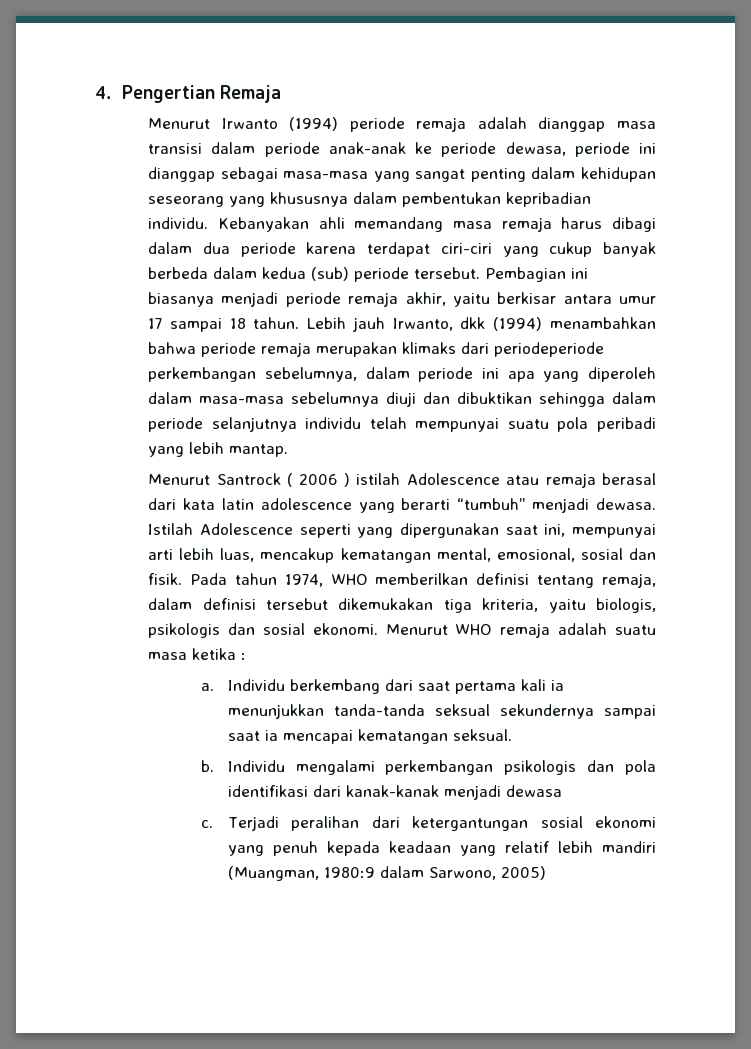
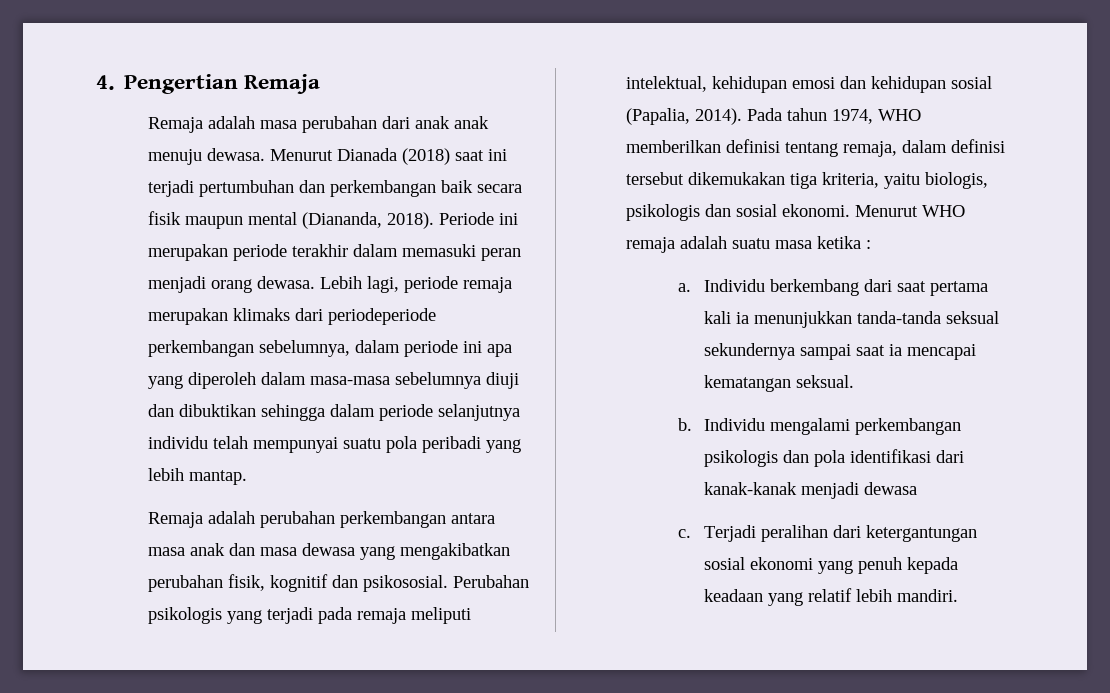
[148,117,656,132] [148,142,656,157] [148,167,656,182] [148,192,592,207] [148,217,656,232] [148,242,656,257] [148,267,589,282] [148,292,656,307] [148,317,656,332] [148,342,197,354] Menurut Irwanto (1994) periode remaja adalah dianggap masa transisi dalam periode anak-anak ke periode dewasa, periode ini dianggap sebagai masa-masa yang sangat penting dalam kehidupan seseorang yang khususnya dalam pembentukan kepribadian individu. Kebanyakan ahli memandang masa remaja harus dibagi dalam dua periode karena terdapat ciri-ciri yang cukup banyak berbeda dalam kedua (sub) periode tersebut. Pembagian ini biasanya menjadi periode remaja akhir, yaitu berkisar antara umur 17 sampai 18 tahun. Lebih jauh Irwanto, dkk (1994) menambahkan bahwa -> [148,116,490,133] [148,148,508,165] [148,180,523,197] [148,211,519,229] [148,244,522,261] [148,276,400,293] Remaja adalah masa perubahan dari anak anak menuju dewasa. Menurut Dianada (2018) saat ini terjadi pertumbuhan dan perkembangan baik secara fisik maupun mental (Diananda, 2018). Periode ini merupakan periode terakhir dalam memasuki peran menjadi orang dewasa. Lebih lagi,
[148,473,656,488] [148,498,656,513] [148,523,656,538] [148,548,656,563] [148,573,183,585] Menurut Santrock ( 2006 ) istilah Adolescence atau remaja berasal dari kata latin adolescence yang berarti “tumbuh” menjadi dewasa. Istilah Adolescence seperti yang dipergunakan saat ini, mempunyai arti lebih luas, mencakup kematangan mental, emosional, sosial dan fisik. -> [148,511,496,528] [148,543,511,560] [148,574,530,592] [148,607,472,624] [626,76,993,93] [626,108,743,125] Remaja adalah perubahan perkembangan antara masa anak dan masa dewasa yang mengakibatkan perubahan fisik, kognitif dan psikososial. Perubahan psikologis yang terjadi pada remaja meliputi intelektual, kehidupan emosi dan kehidupan sosial (Papalia, 2014).
[602,841,656,853] [227,866,546,881] mandiri (Muangman, 1980:9 dalam Sarwono, 2005) -> [897,589,959,602] mandiri.

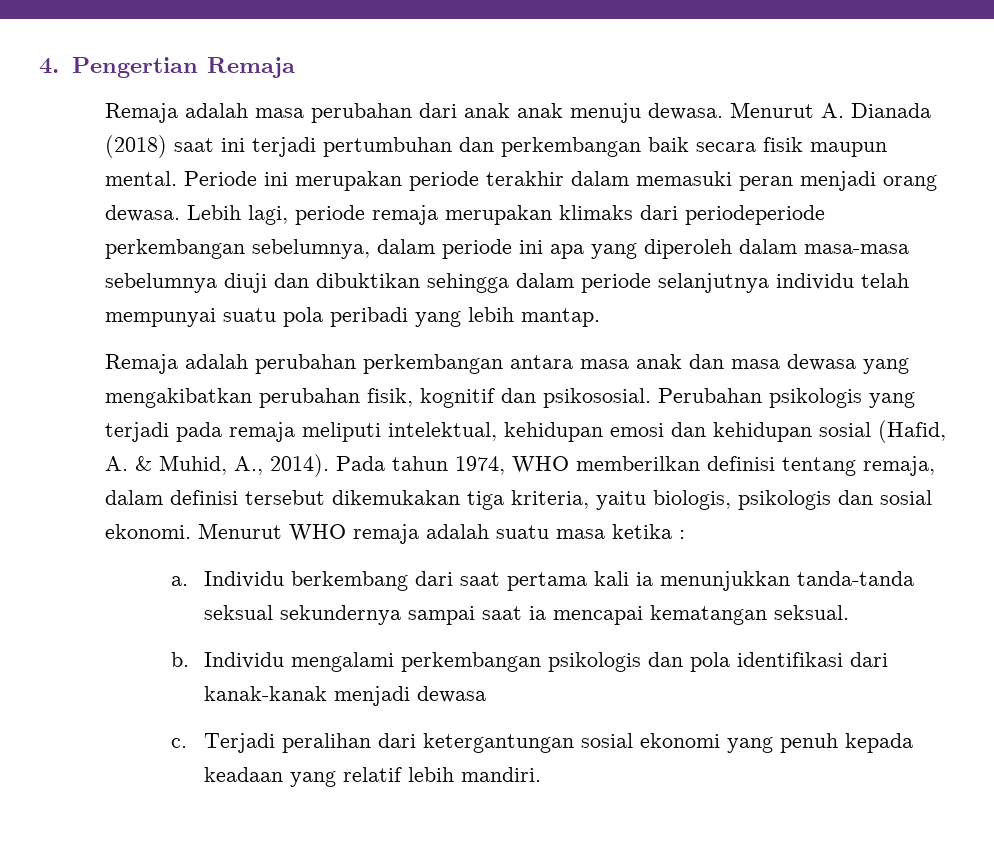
(334, 155) none -> [820,103,844,118] A.
[248,212,435,229] mental (Diananda, 2018). -> [104,171,177,186] mental.
[626,108,691,125] (Papalia, -> [877,420,946,443] [104,455,263,475] (Hafid, A. & Muhid, A.,

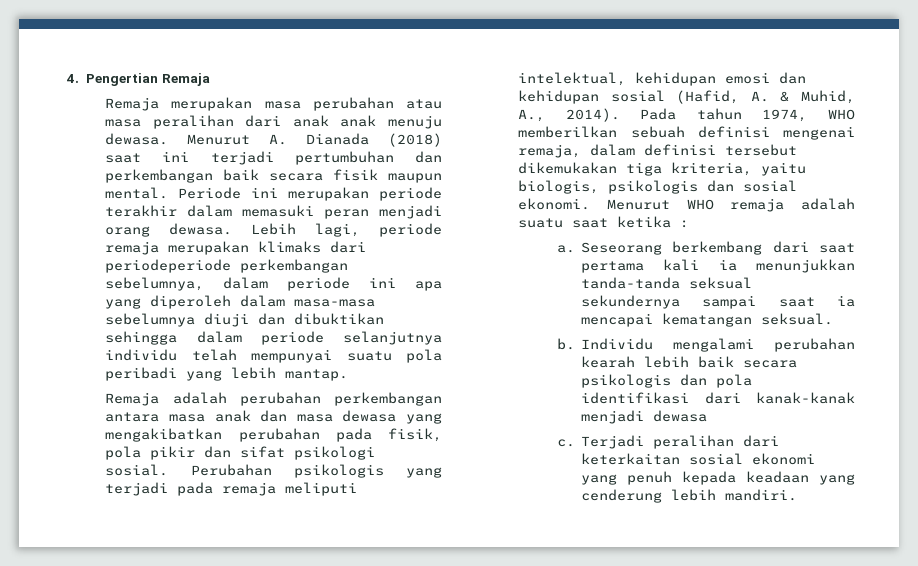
[184,103,248,118] adalah -> [171,97,253,111] merupakan
(412, 113) none -> [406,99,442,109] [105,115,234,129] atau masa peralihan
[366,388,651,408] fisik, kognitif dan psikososial. -> [335,428,442,442] [105,446,376,460] [105,464,169,476] pada fisik, pola pikir dan sifat psikologi sosial.
[706,456,856,476] definisi tentang -> [630,126,855,140] sebuah definisi mengenai
[555,529,605,539] masa -> [572,218,609,228] saat
[203,571,284,588] Individu -> [581,242,663,255] Seseorang
[400,652,541,672] perkembangan -> [774,338,855,352] [581,356,798,368] perubahan kearah lebih baik secara
[422,733,574,753] ketergantungan -> [581,453,681,465] keterkaitan
[342,767,402,782] relatif -> [581,489,663,503] cenderung

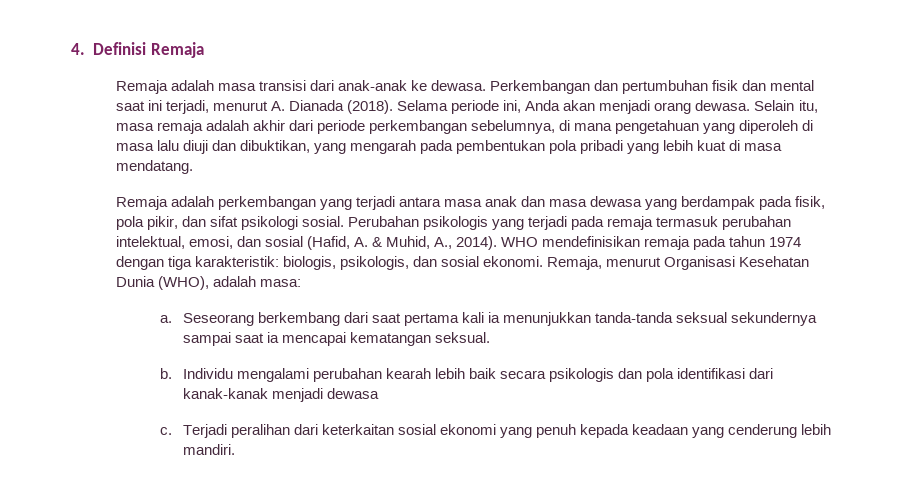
[86,73,159,86] Pengertian -> [93,42,147,55] Definisi
[171,97,442,111] [105,115,442,129] [105,133,442,147] [105,151,442,165] [105,169,442,183] [105,187,442,201] [105,205,442,219] [105,223,442,237] [105,241,367,255] [105,259,349,273] [105,277,442,291] [105,295,376,309] [105,313,385,327] [105,331,442,345] [105,349,442,363] [105,367,349,381] [105,392,442,406] merupakan masa perubahan atau masa peralihan dari anak anak menuju dewasa. Menurut A. Dianada (2018) saat ini terjadi pertumbuhan dan perkembangan baik secara fisik maupun mental. Periode ini merupakan periode terakhir dalam memasuki peran menjadi orang dewasa. Lebih lagi, periode remaja merupakan klimaks dari periodeperiode perkembangan sebelumnya, dalam periode ini apa yang diperoleh dalam masa-masa sebelumnya diuji dan dibuktikan sehingga dalam periode selanjutnya individu telah mempunyai suatu pola peribadi yang lebih mantap. // Remaja adalah perubahan perkembangan -> [170,80,815,94] [115,100,818,114] [115,120,814,134] [115,140,783,154] [115,160,193,174] [115,196,395,210] adalah masa transisi dari anak-anak ke dewasa. Perkembangan dan pertumbuhan fisik dan mental saat ini terjadi, menurut A. Dianada (2018). Selama periode ini, Anda akan menjadi orang dewasa. Selain itu, masa remaja adalah akhir dari periode perkembangan sebelumnya, di mana pengetahuan yang diperoleh di masa lalu diuji dan dibuktikan, yang mengarah pada pembentukan pola pribadi yang lebih kuat di masa mendatang. // Remaja adalah perkembangan yang terjadi
[105,428,320,442] mengakibatkan perubahan -> [681,196,756,210] berdampak
[150,446,196,460] pikir -> [146,216,178,230] pikir,
[285,482,358,496] [518,72,807,86] [518,90,600,104] meliputi intelektual, kehidupan emosi dan kehidupan -> [656,216,792,230] [115,236,261,249] termasuk perubahan intelektual, emosi, dan
[640,108,855,122] [518,126,855,140] [518,144,798,158] [518,162,807,176] [518,180,798,194] [518,198,855,212] [518,216,690,228] Pada tahun 1974, WHO memberilkan sebuah definisi mengenai remaja, dalam definisi tersebut dikemukakan tiga kriteria, yaitu biologis, psikologis dan sosial ekonomi. Menurut WHO remaja adalah suatu saat ketika : -> [501,236,802,250] [115,256,810,270] [115,276,301,290] WHO mendefinisikan remaja pada tahun 1974 dengan tiga karakteristik: biologis, psikologis, dan sosial ekonomi. Remaja, menurut Organisasi Kesehatan Dunia (WHO), adalah masa:

